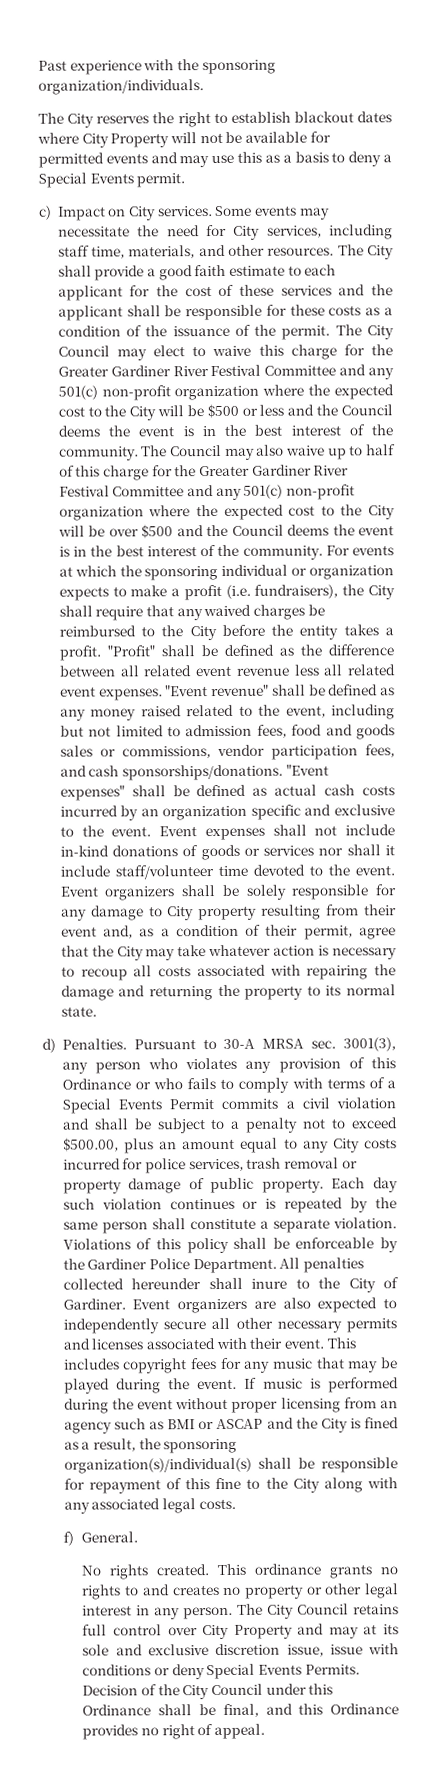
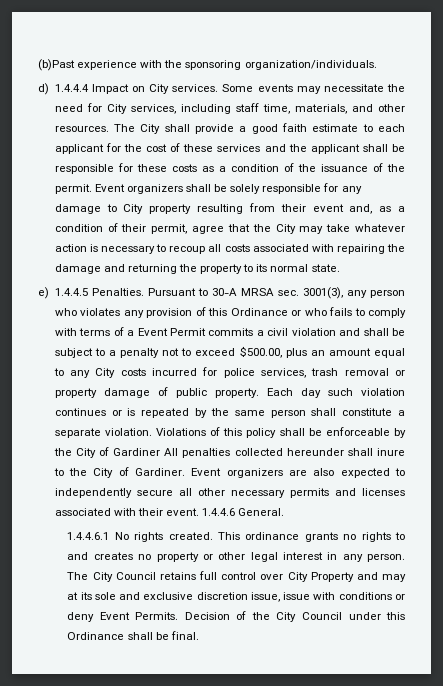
[38,60,67,71] Past -> [38,59,75,71] (b)Past
[38,111,392,128] [37,131,331,148] [38,151,392,168] [38,172,186,188] [39,205,52,220] The City reserves the right to establish blackout dates where City Property will not be available for permitted events and may use this as a basis to deny a Special Events permit. // c) -> [38,83,89,95] d) 1.4.4.4
[335,324,394,340] [57,344,393,361] [57,364,394,380] [57,384,394,401] [57,403,393,421] [57,424,394,437] [58,444,396,461] [58,464,350,481] [58,484,355,501] [58,504,395,521] [57,524,395,539] [58,544,394,560] [58,564,394,581] [58,584,395,601] [58,604,325,621] [58,624,394,641] [58,644,394,661] [59,664,396,677] [59,684,395,701] [59,704,396,721] [59,724,395,740] [59,744,395,760] [59,764,329,781] [59,784,395,801] [59,804,395,821] [59,824,395,841] [59,844,395,861] [59,864,396,880] The City Council may elect to waive this charge for the Greater Gardiner River Festival Committee and any 501(c) non-profit organization where the expected cost to the City will be $500 or less and the Council deems the event is in the best interest of the community. The Council may also waive up to half of this charge for the Greater Gardiner River Festival Committee and any 501(c) non-profit organization where the expected cost to the City will be over $500 and the Council deems the event is in the best interest of the community. For events at which the sponsoring individual or organization expects to make a profit (i.e. fundraisers), the City shall require that any waived charges be reimbursed to the City before the entity takes a profit. "Profit" shall be defined as the difference between all related event revenue less all related event expenses. "Event revenue" shall be defined as any money raised related to the event, including but not limited to admission fees, food and goods sales or commissions, vendor participation fees, and cash sponsorships/donations. "Event expenses" shall be defined as actual cash costs incurred by an organization specific and exclusive to the event. Event expenses shall not include in-kind donations of goods or services nor shall it include staff/volunteer time devoted to the event. -> (92, 189) none
[42,1038,56,1053] d) -> [38,287,88,299] e) 1.4.4.5
[61,1098,162,1114] Special Events -> [137,328,168,336] Event
[87,1258,277,1274] Gardiner Police Department. -> [75,447,161,458] City of Gardiner
[326,1337,356,1349] [63,1357,398,1374] [63,1377,400,1394] [63,1397,399,1414] [63,1417,399,1434] [63,1438,238,1454] [63,1457,398,1474] [63,1477,398,1494] [63,1498,236,1514] [62,1531,74,1546] This includes copyright fees for any music that may be played during the event. If music is performed during the event without proper licensing from an agency such as BMI or ASCAP and the City is fined as a result, the sponsoring organization(s)/individual(s) shall be responsible for repayment of this fine to the City along with any associated legal costs. // f) -> [202,508,236,516] 1.4.4.6
(139, 1537) none -> [67,532,110,540] 1.4.4.6.1
[206,1663,303,1680] Special Events -> [99,612,130,620] Event
[222,1703,399,1717] [82,1723,266,1740] final, and this Ordinance provides no right of appeal. -> [170,631,199,640] final.

